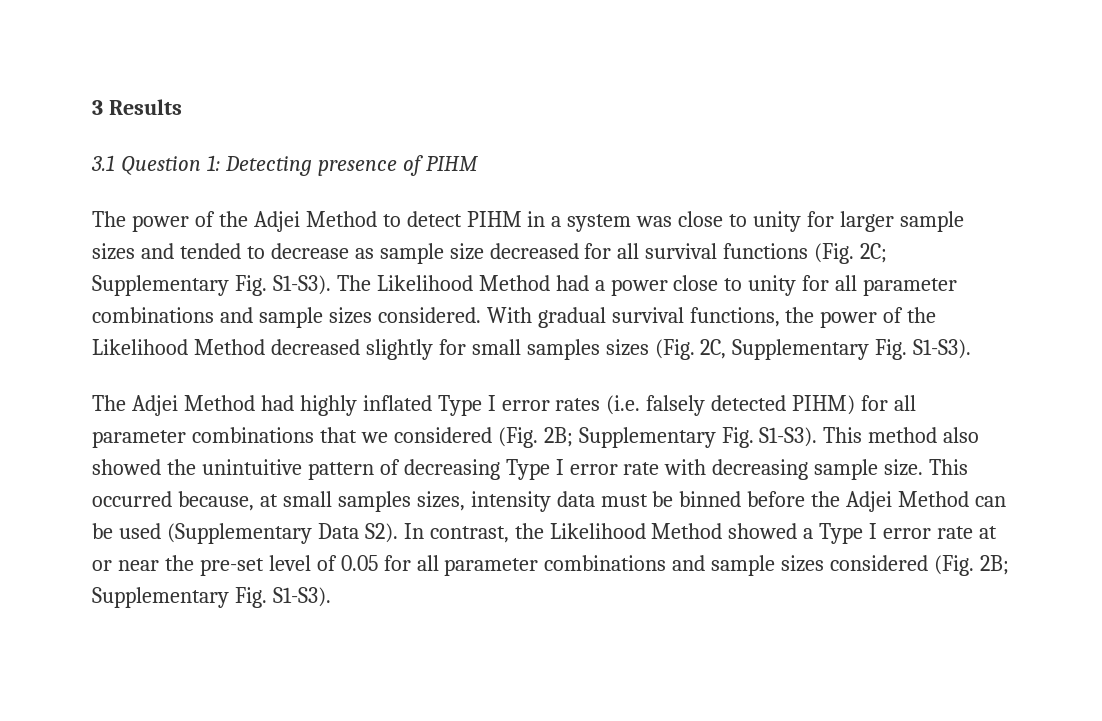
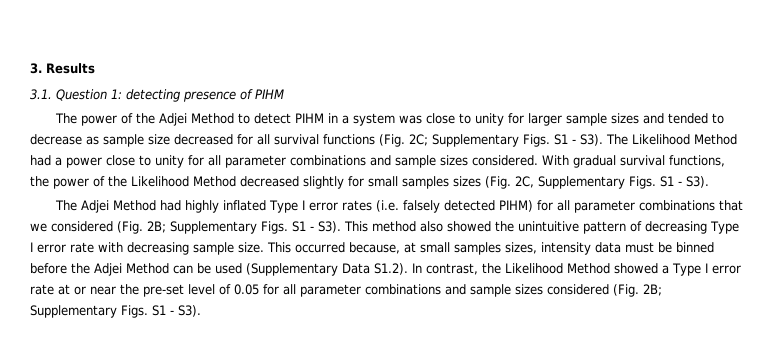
[92,100,103,115] 3 -> [30,63,42,74] 3.
[91,155,115,171] 3.1 -> [30,89,52,100] 3.1.
[224,156,312,176] Detecting -> [126,89,180,102] detecting
[234,275,331,296] Fig. S1-S3). -> [523,134,603,147] Figs. S1 - S3).
[875,339,972,360] Fig. S1-S3). -> [629,176,709,189] Figs. S1 - S3).
[721,427,818,448] Fig. S1-S3). -> [261,221,341,234] Figs. S1 - S3).
[364,523,398,543] S2). -> [374,263,408,275] S1.2).
[234,587,331,608] Fig. S1-S3). -> [121,305,201,318] Figs. S1 - S3).

